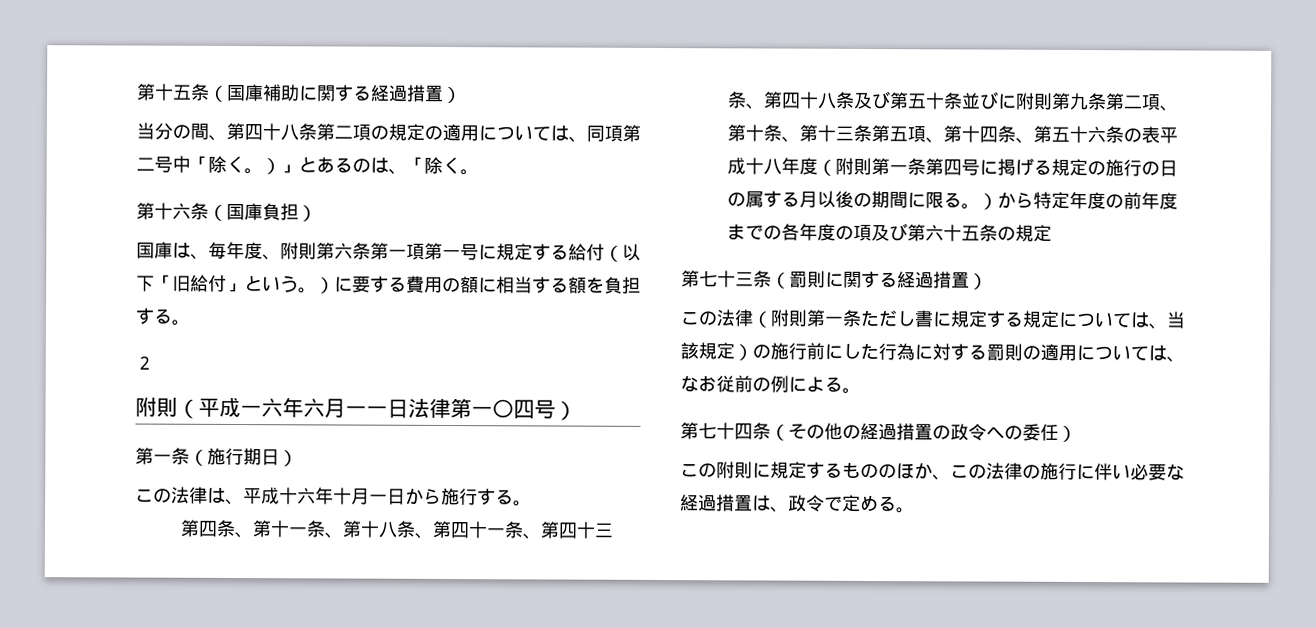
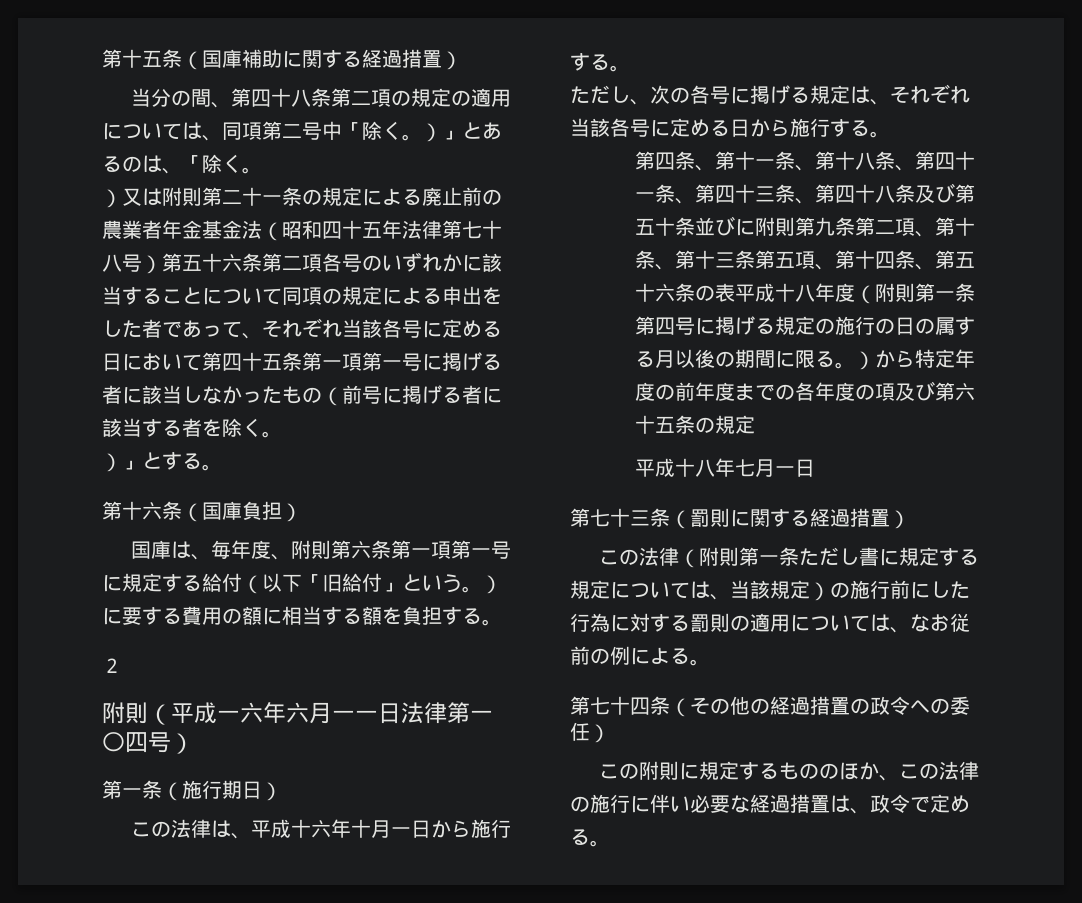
(479, 172) none -> [102,187,502,208] [102,220,502,241] [102,252,502,274] [102,286,502,305] [102,318,502,339] [102,352,502,371] [102,385,502,406] [102,418,282,438] [102,452,222,472] // ）又は附則第二十一条の規定による廃止前の農業者年金基金法（昭和四十五年法律第七十八号）第五十六条第二項各号のいずれかに該当することについて同項の規定による申出をした者であって、それぞれ当該各号に定める日において第四十五条第一項第一号に掲げる者に該当しなかったもの（前号に掲げる者に該当する者を除く。 // ）」とする。
(532, 503) none -> [570,84,970,105] [570,118,890,138] // ただし、次の各号に掲げる規定は、それぞれ当該各号に定める日から施行する。
(1052, 233) none -> [635,458,816,477] // 平成十八年七月一日

